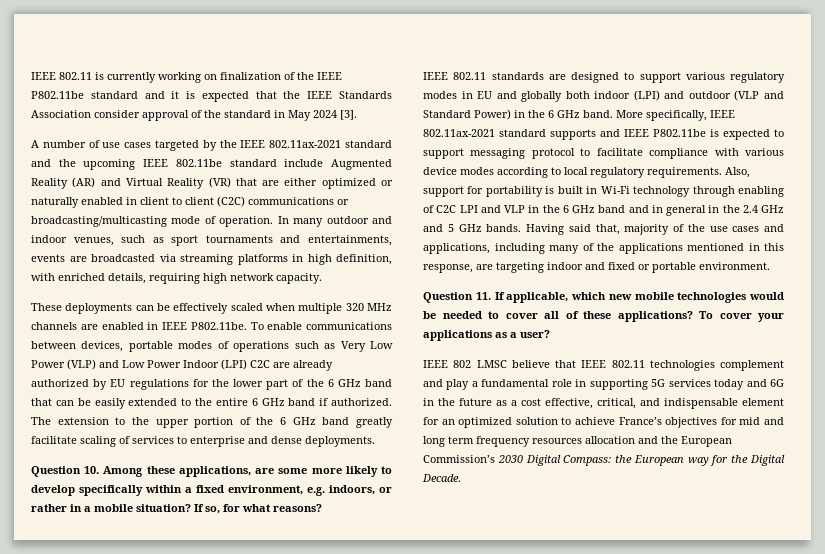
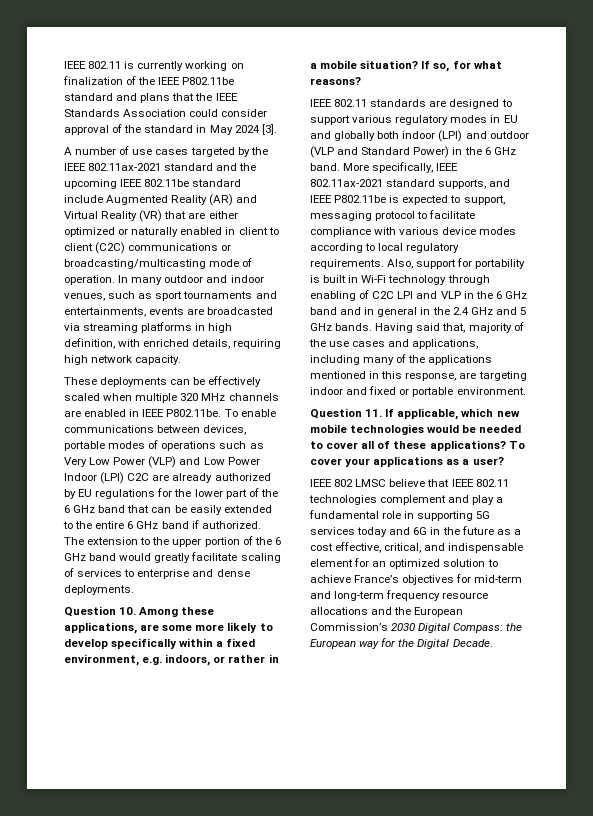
[171,91,249,102] it is expected -> [140,93,171,103] plans
(91, 114) none -> [189,109,219,117] could
(350, 421) none -> [119,553,152,561] would
[550,129,596,140] supports -> [438,179,487,189] supports,
[423,148,464,159] support -> [463,195,505,205] support,
[739,417,784,425] [423,436,635,447] mid and long term frequency resources allocation -> [474,575,523,583] [310,590,489,601] [310,607,368,615] mid-term and long-term frequency resource allocations

